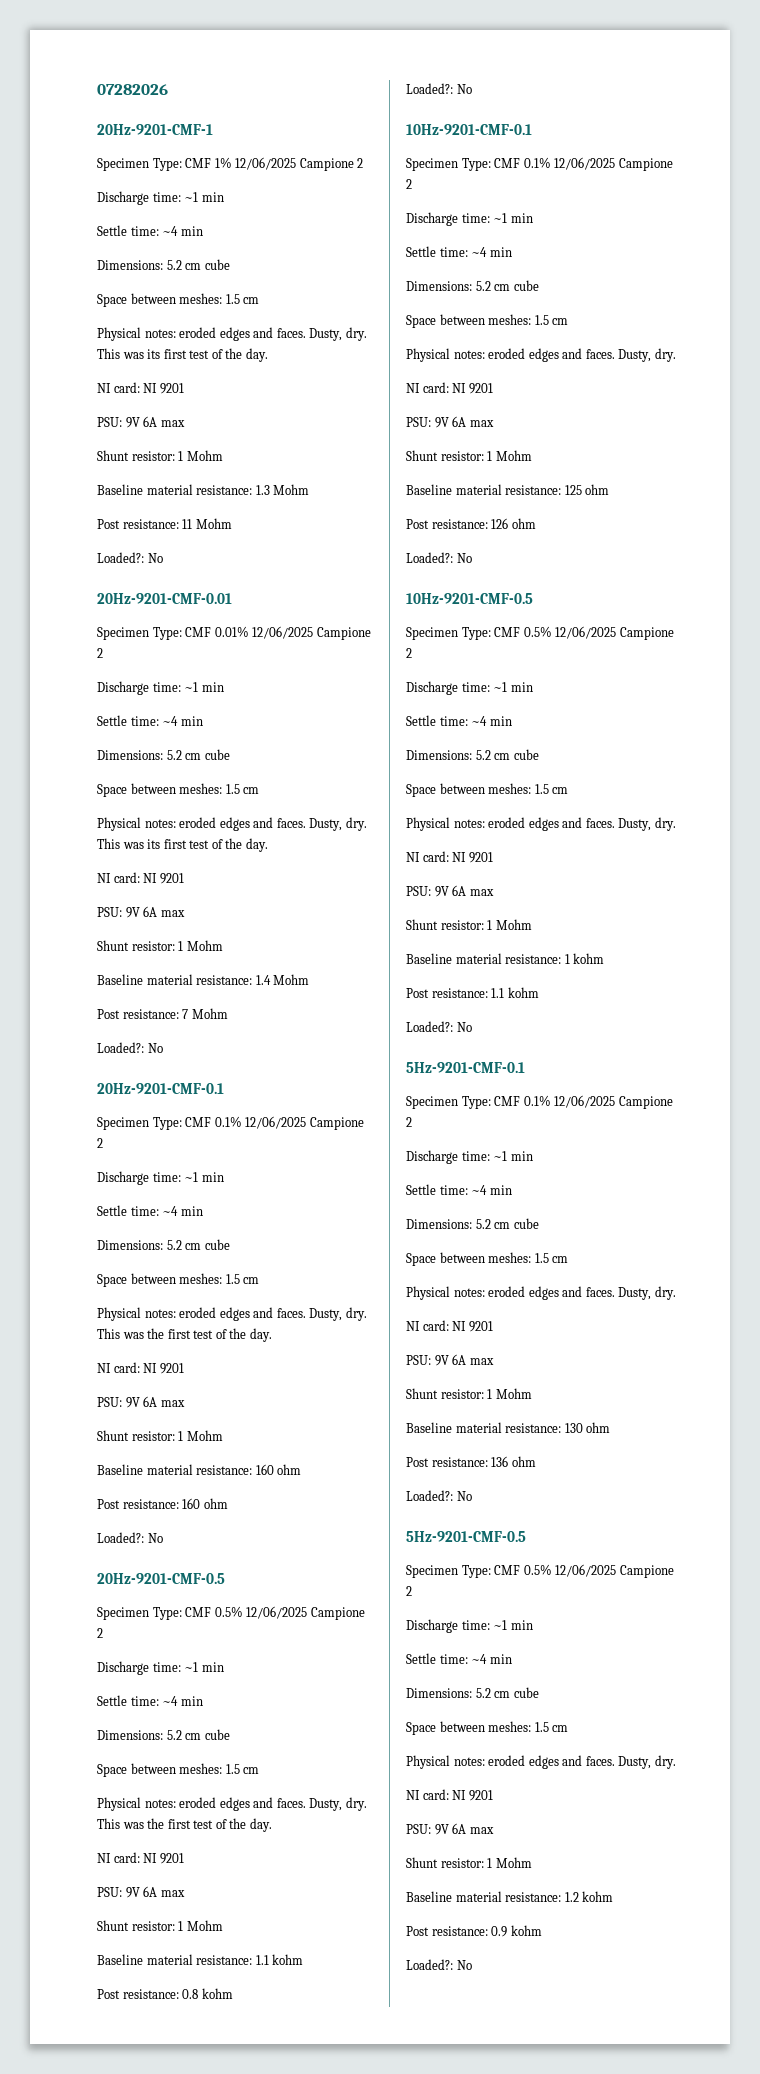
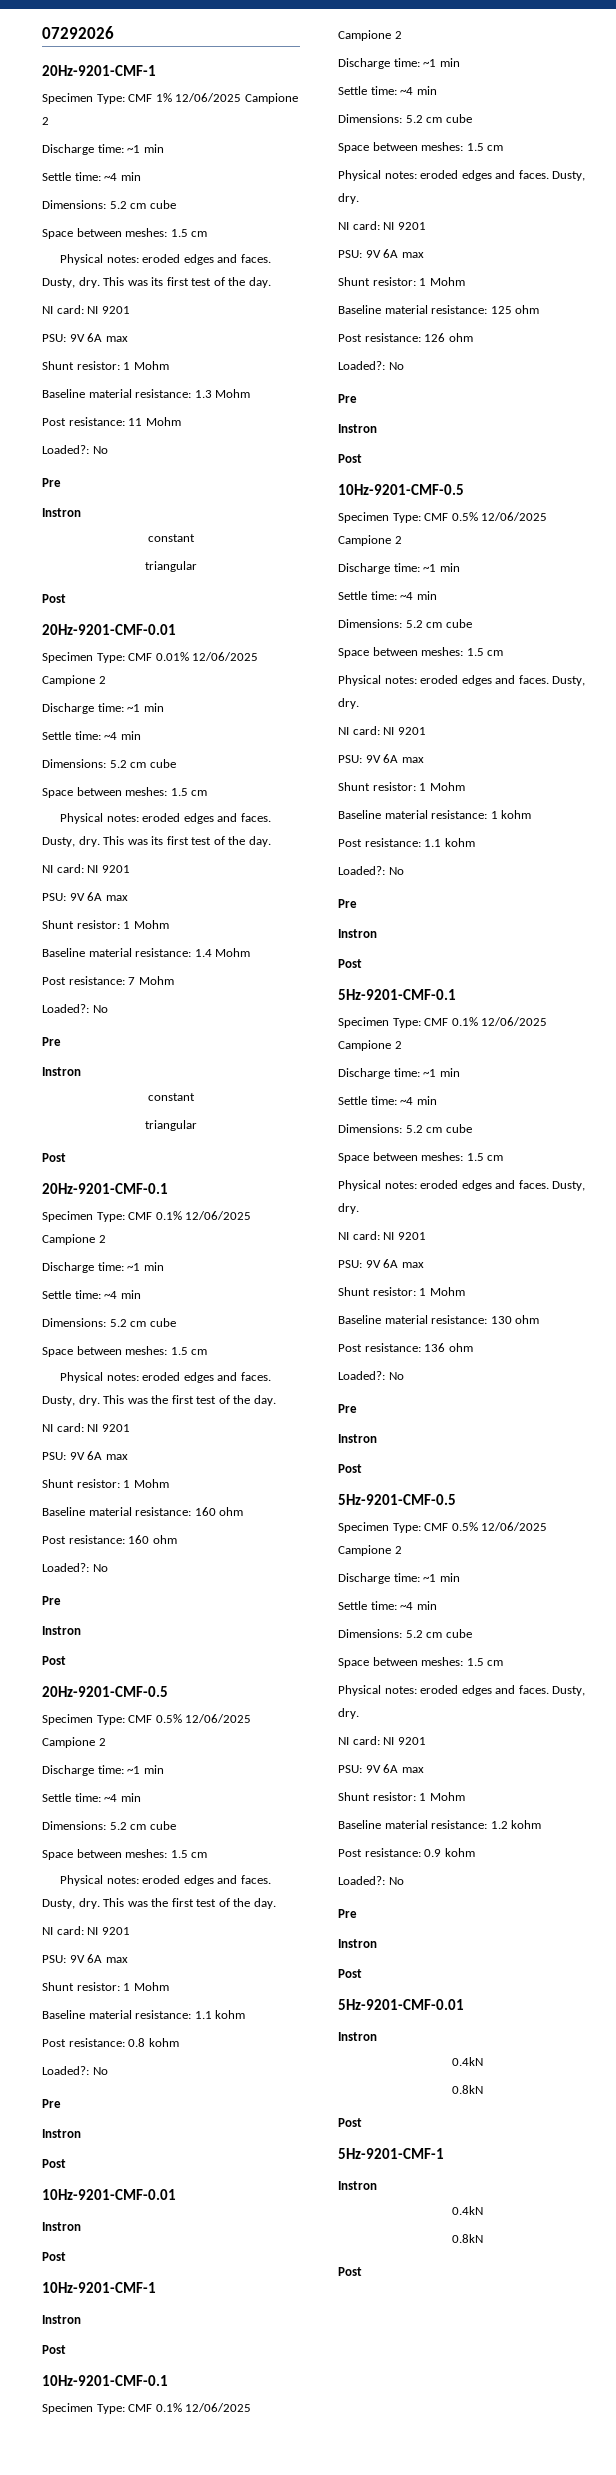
[97,84,168,95] 07282026 -> [42,26,114,39] 07292026
(163, 558) none -> [42,478,61,487] [42,508,81,517] [148,534,195,542] [145,561,197,572] [42,594,66,603] // Pre // Instron // constant // triangular // Post
(163, 1048) none -> [42,1037,61,1046] [42,1067,81,1076] [148,1093,195,1101] [145,1120,197,1131] [42,1153,66,1162] // Pre // Instron // constant // triangular // Post
(163, 1538) none -> [42,1596,61,1605] [42,1626,81,1635] [42,1656,66,1665] // Pre // Instron // Post
(472, 89) none -> [42,2099,61,2108] [42,2129,81,2138] [42,2159,66,2168] [42,2189,176,2200] [42,2222,81,2231] [42,2252,66,2261] [42,2282,156,2293] [42,2315,81,2324] [42,2345,66,2354] // Pre // Instron // Post // 10Hz-9201-CMF-0.01 // Instron // Post // 10Hz-9201-CMF-1 // Instron // Post
(472, 558) none -> [338,394,357,403] [338,424,377,433] [338,454,362,463] // Pre // Instron // Post
(472, 1027) none -> [338,899,357,908] [338,929,377,938] [338,959,362,968] // Pre // Instron // Post
(472, 1496) none -> [338,1404,357,1413] [338,1434,377,1443] [338,1464,362,1473] // Pre // Instron // Post
(472, 1965) none -> [338,1909,357,1918] [338,1939,377,1948] [338,1969,362,1978] [338,1999,464,2010] [338,2032,377,2041] [451,2057,483,2066] [451,2085,483,2094] [338,2118,362,2127] [338,2148,444,2159] [338,2181,377,2190] [451,2206,483,2215] [451,2234,483,2243] [338,2267,362,2276] // Pre // Instron // Post // 5Hz-9201-CMF-0.01 // Instron // 0.4kN // 0.8kN // Post // 5Hz-9201-CMF-1 // Instron // 0.4kN // 0.8kN // Post

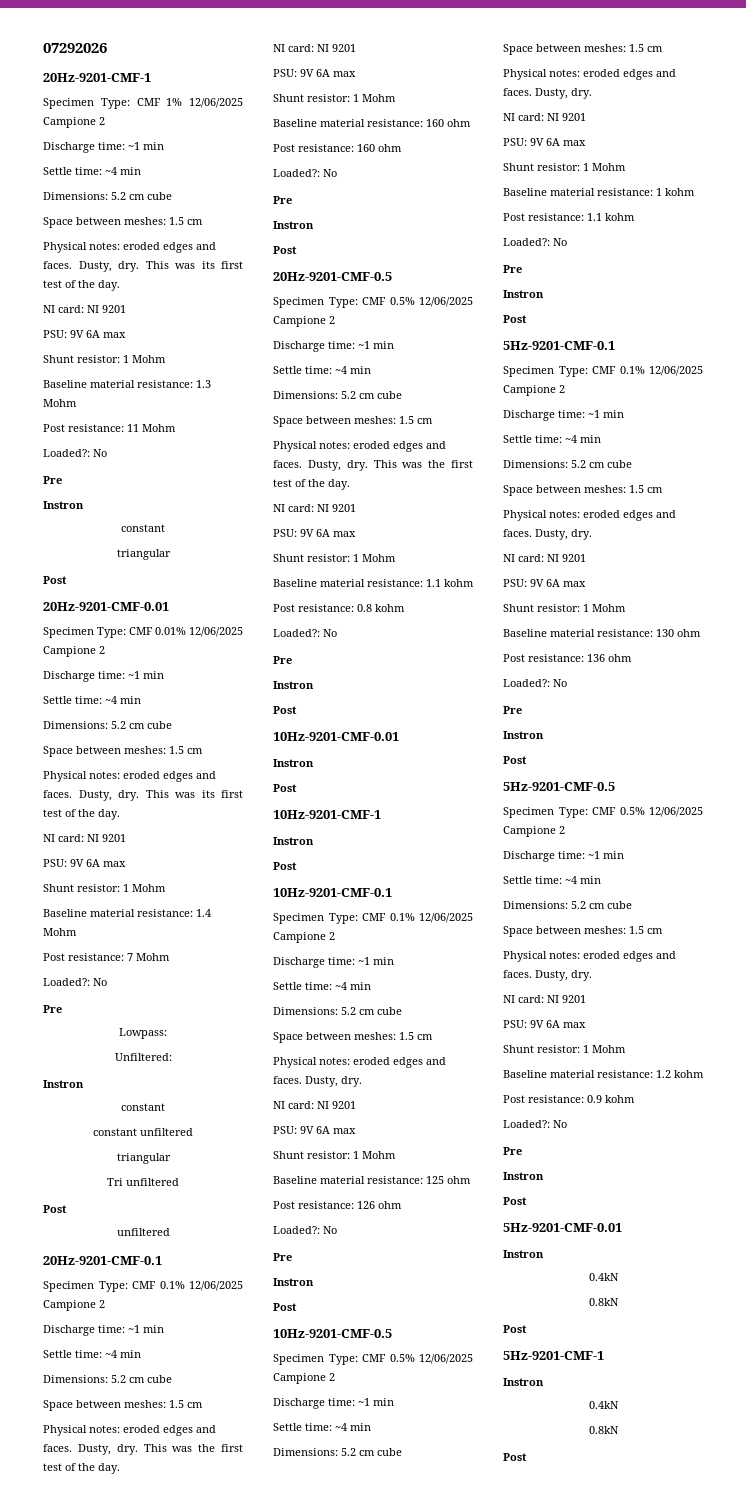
[42,1067,81,1076] [148,1093,195,1101] [145,1120,197,1131] [42,1153,66,1162] // Instron // constant // triangular // Post -> [119,1028,167,1039] [114,1053,172,1061] [43,1080,84,1088] [121,1103,165,1111] [93,1128,193,1136] [116,1153,171,1164] [107,1178,179,1186] [43,1205,67,1213] [116,1228,170,1236] // Lowpass: // Unfiltered: // Instron // constant // constant unfiltered // triangular // Tri unfiltered // Post // unfiltered

